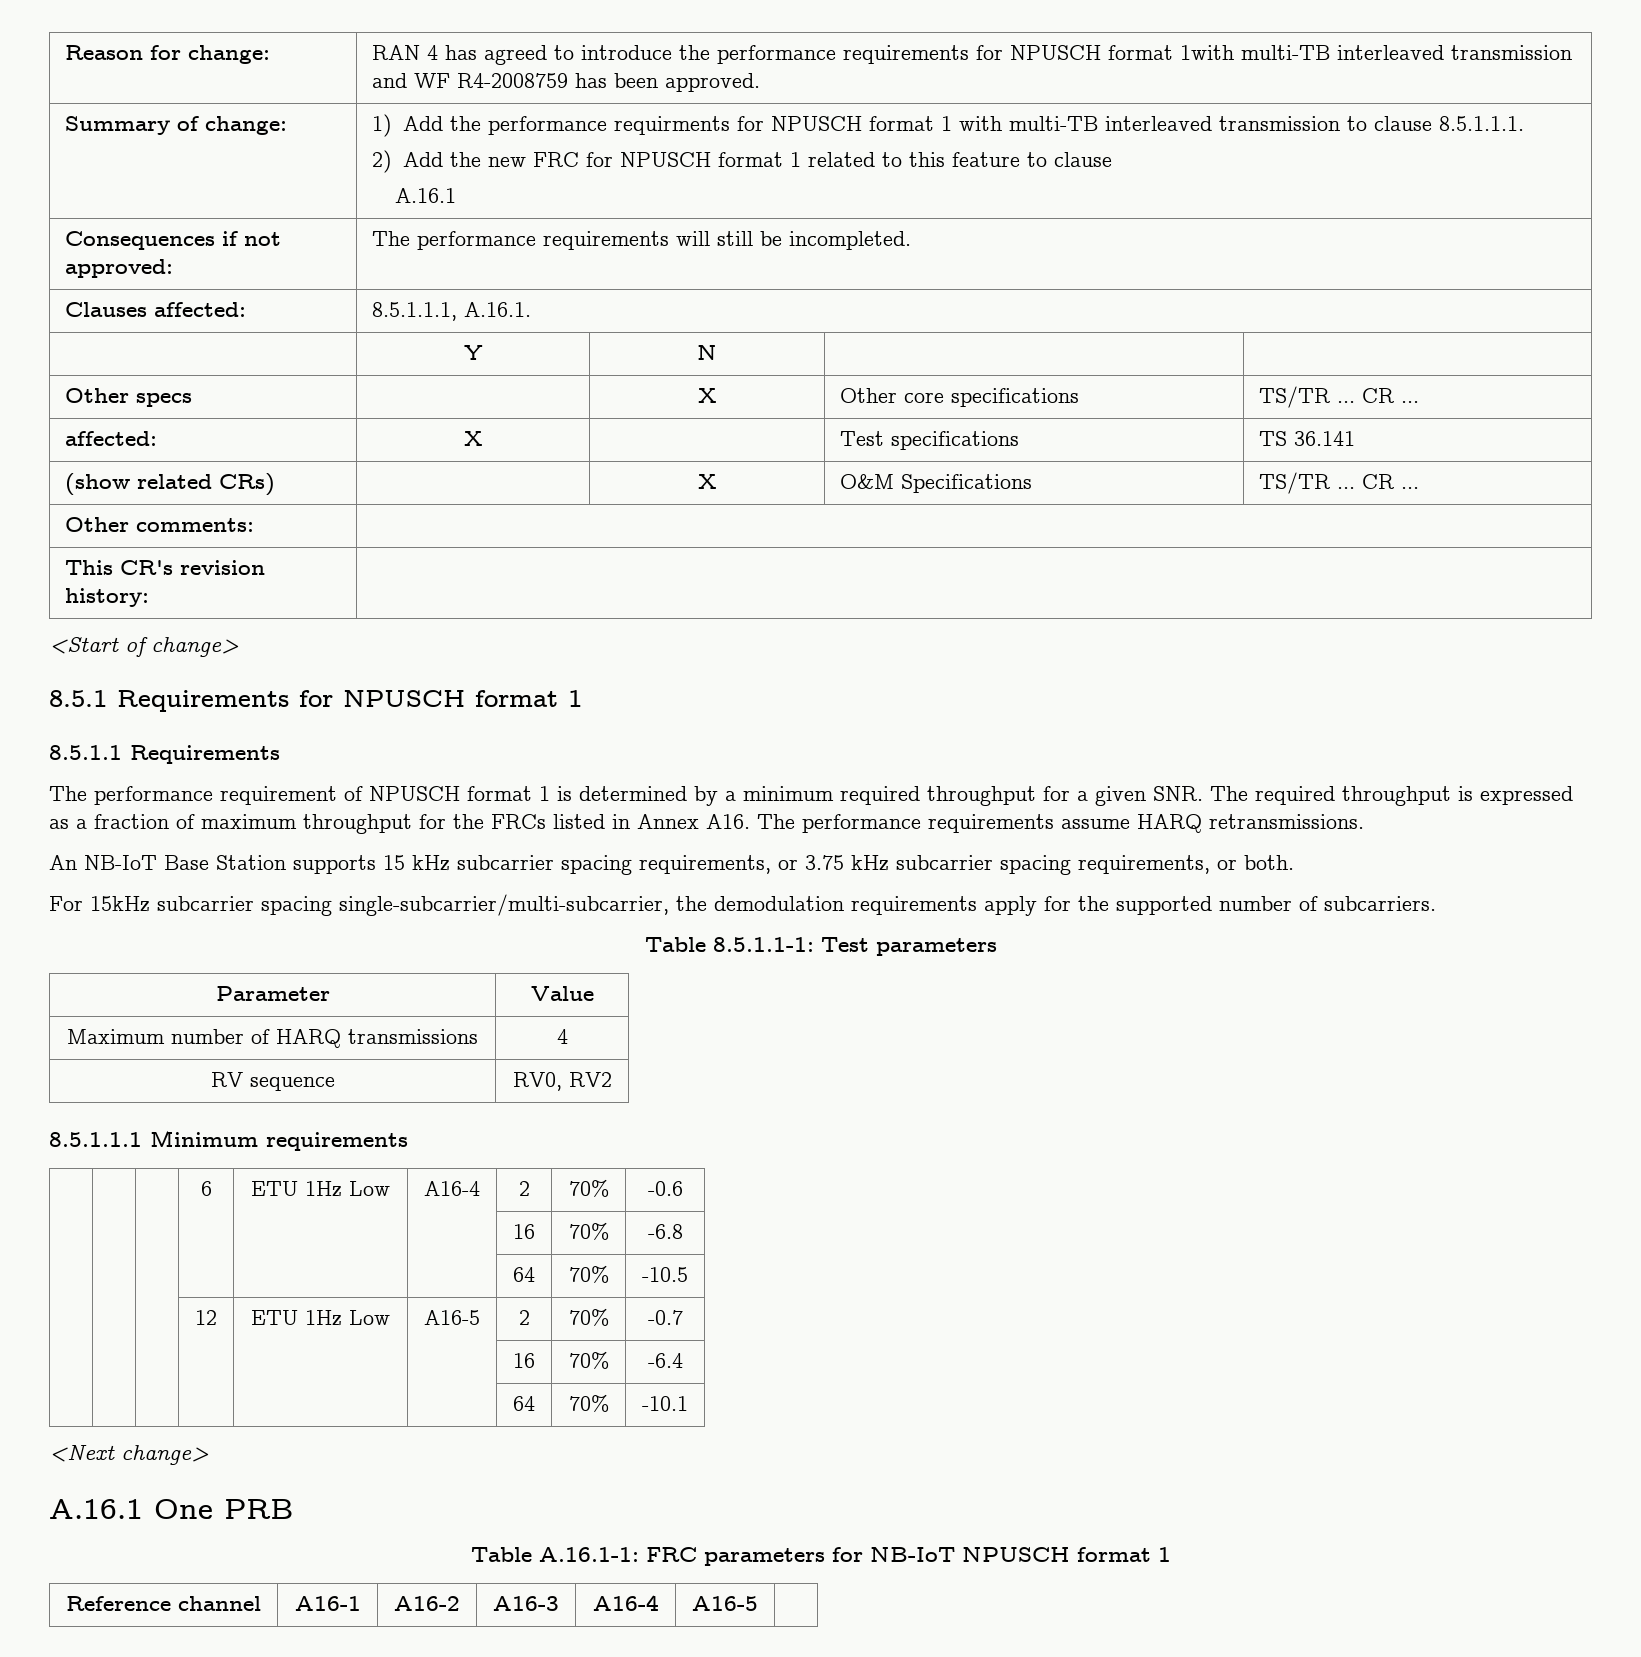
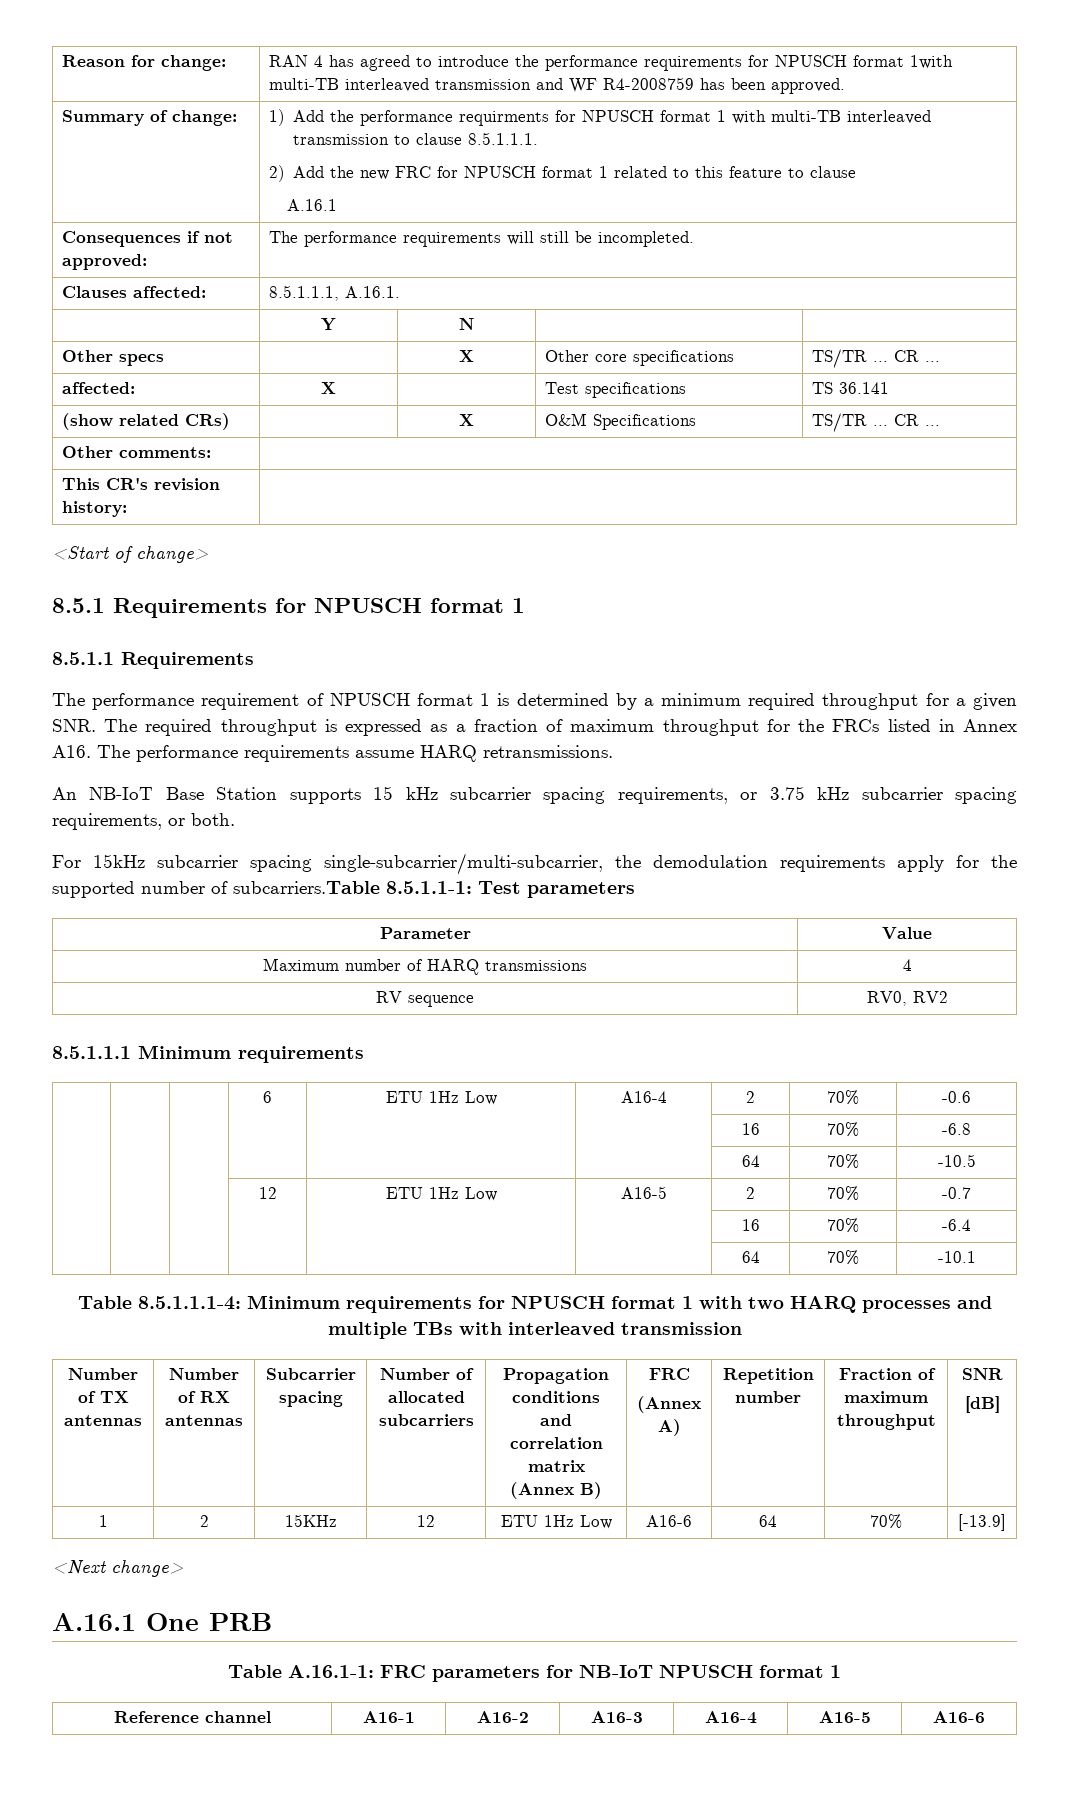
[1324,896,1436,911] [644,937,706,952] subcarriers. // Table -> [233,881,380,894] subcarriers.Table
(688, 1403) none -> [77,1295,992,1313] [327,1322,742,1339] [68,1368,138,1380] [77,1391,129,1403] [64,1415,142,1426] [169,1368,239,1380] [178,1391,230,1403] [165,1415,243,1426] [265,1368,356,1380] [278,1391,343,1407] [380,1368,474,1380] [387,1391,465,1403] [378,1414,474,1426] [503,1368,609,1384] [512,1391,600,1403] [540,1414,572,1426] [509,1437,603,1449] [527,1460,585,1472] [510,1482,602,1499] [648,1368,690,1380] [637,1396,701,1413] [657,1419,681,1436] [722,1368,814,1384] [735,1391,801,1403] [838,1368,936,1380] [844,1391,928,1403] [836,1414,936,1430] [961,1368,1003,1380] [964,1396,1000,1413] [98,1515,108,1527] [199,1515,209,1527] [284,1514,337,1527] [417,1515,435,1527] [500,1515,612,1529] [646,1515,692,1527] [759,1515,777,1527] [870,1514,902,1529] [958,1514,1006,1531] // Table 8.5.1.1.1-4: Minimum requirements for NPUSCH format 1 with two HARQ processes and multiple TBs with interleaved transmission // Number of TX antennas | Number of RX antennas | Subcarrier spacing | Number of allocated subcarriers | Propagation conditions and correlation matrix (Annex B) | FRC // (Annex A) | Repetition number | Fraction of maximum throughput | SNR // [dB] // 1 | 2 | 15KHz | 12 | ETU 1Hz Low | A16-6 | 64 | 70% | [-13.9]
(758, 1603) none -> [933,1711,985,1723] A16-6

